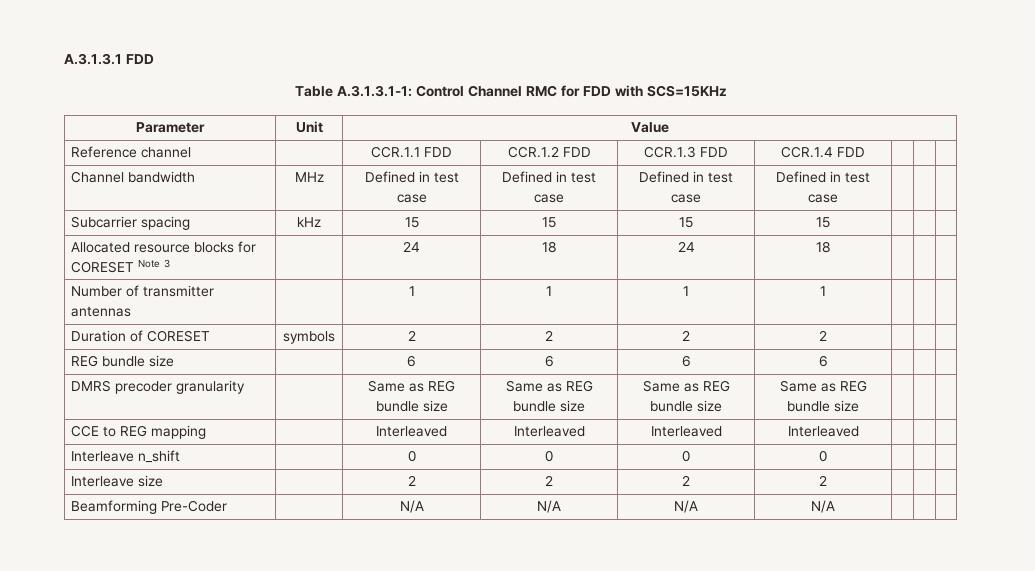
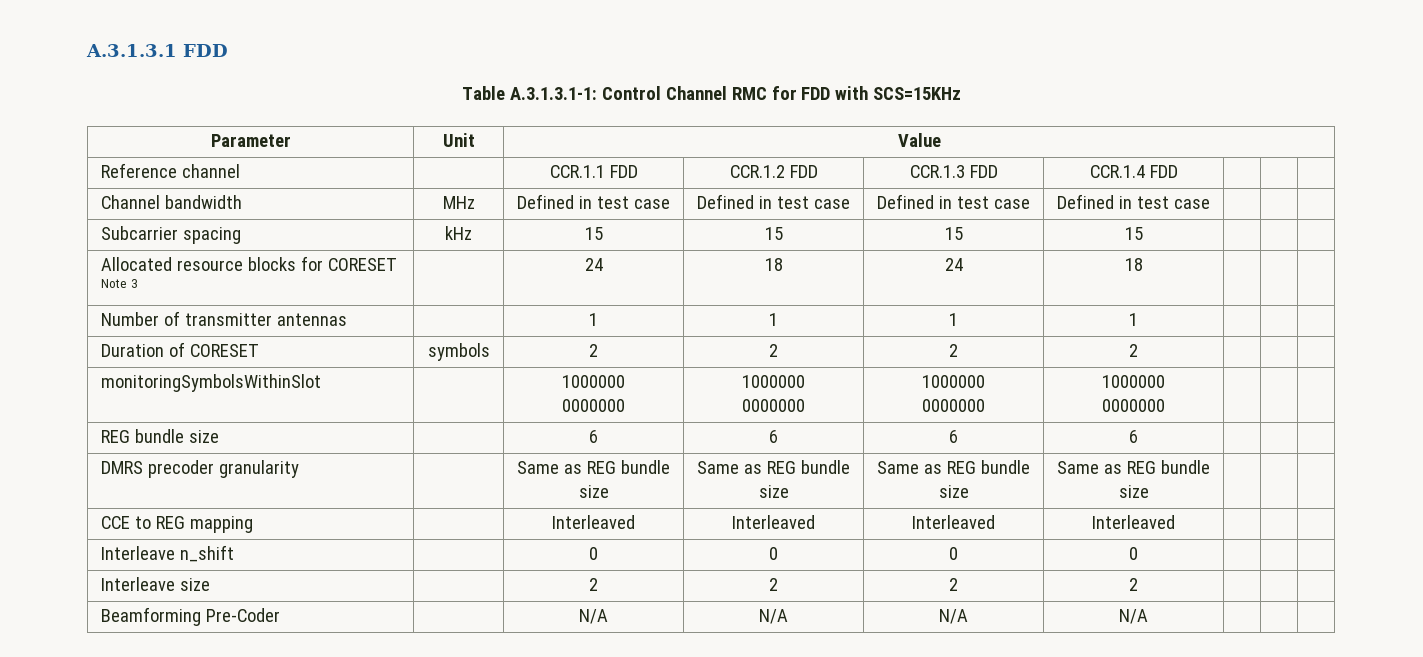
(828, 335) none -> [100,374,321,392] [562,375,625,388] [562,399,625,412] [742,375,805,388] [742,399,805,412] [922,375,985,388] [922,399,985,412] [1102,375,1165,388] [1102,399,1165,412] // monitoringSymbolsWithinSlot | | 1000000 // 0000000 | 1000000 // 0000000 | 1000000 // 0000000 | 1000000 // 0000000 | | |

